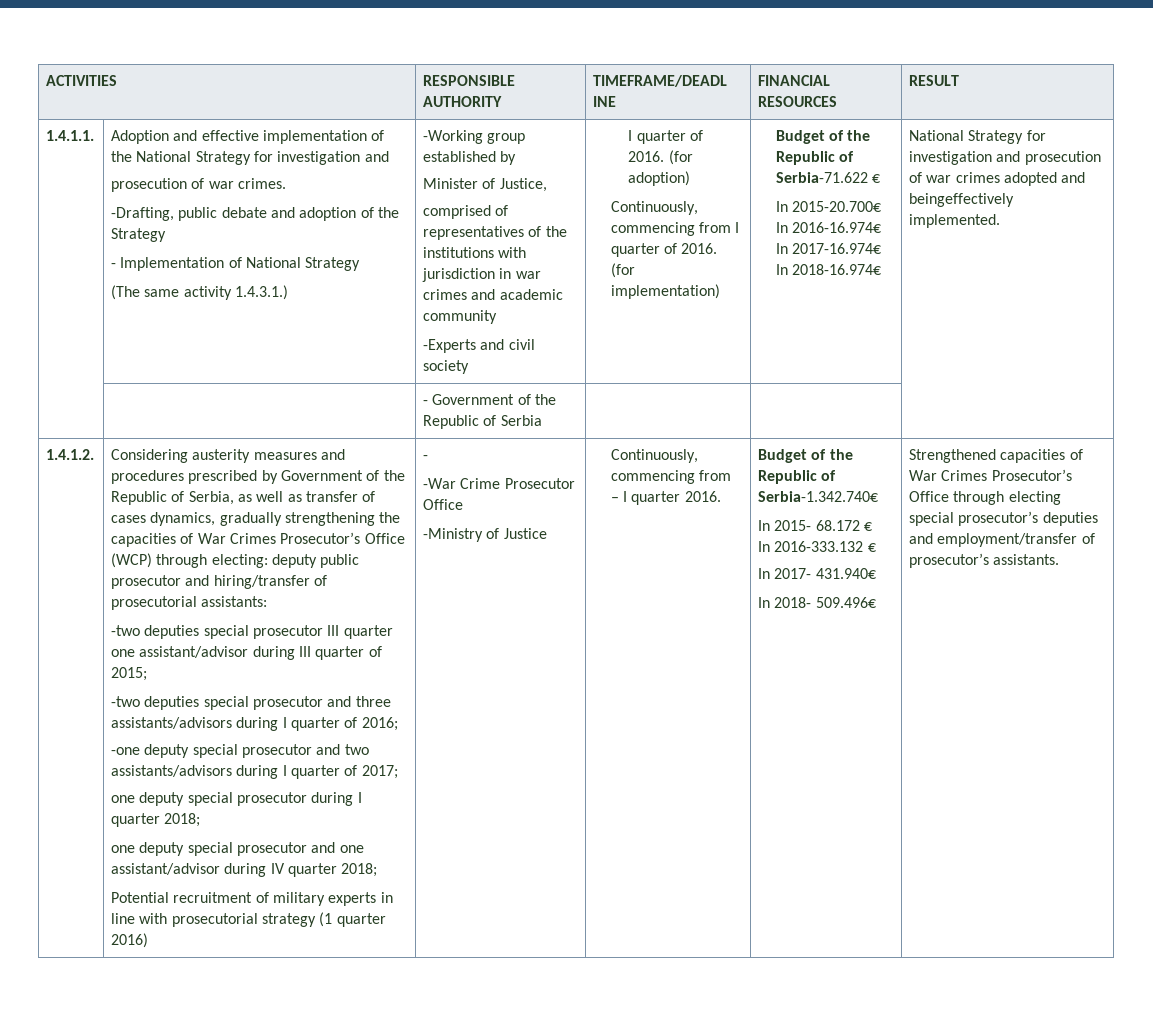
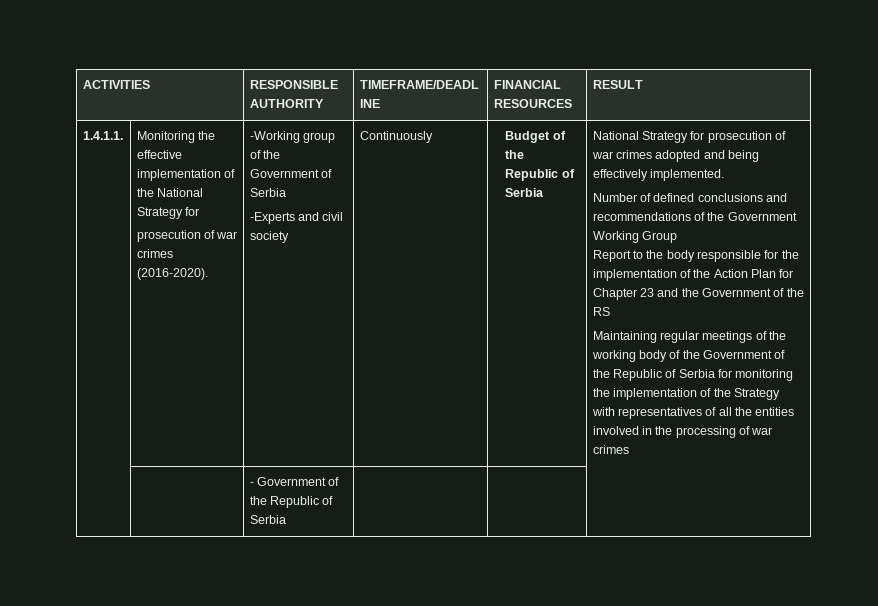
[111,130,198,144] Adoption and -> [136,131,215,143] Monitoring the
[277,151,389,165] [111,178,287,192] [111,207,400,221] [111,228,167,242] [111,257,361,271] [111,285,289,300] [423,130,526,144] [423,151,517,165] [423,178,547,192] [423,205,509,219] [423,226,567,240] [423,247,527,258] [422,268,541,282] [423,289,563,300] [423,310,498,324] [423,339,535,353] [423,360,470,374] [628,130,703,144] [628,150,693,165] [628,171,691,186] [610,201,698,215] [610,222,740,236] [610,243,718,257] [610,263,635,278] [610,284,720,299] [775,130,871,144] [775,151,855,165] [775,172,881,183] [775,201,882,212] [775,222,882,233] [775,243,882,254] [775,264,882,275] [909,130,1046,144] [909,151,1021,165] investigation and // prosecution of war crimes. // -Drafting, public debate and adoption of the Strategy // - Implementation of National Strategy // (The same activity 1.4.3.1.) | -Working group established by // Minister of Justice, // comprised of representatives of the institutions with jurisdiction in war crimes and academic community // -Experts and civil society | I quarter of 2016. (for adoption) // Continuously, commencing from I quarter of 2016. (for implementation) | Budget of the Republic of Serbia-71.622 € // In 2015-20.700€ In 2016-16.974€ In 2017-16.974€ In 2018-16.974€ | National Strategy for investigation and -> [136,230,238,242] [136,249,173,258] [136,268,208,280] [249,131,335,143] [249,150,280,159] [249,169,332,178] [249,188,286,197] [249,212,344,224] [249,231,289,243] [359,131,433,143] [505,131,566,143] [505,150,525,159] [505,169,575,181] [505,188,545,197] [592,131,705,143] // prosecution of war crimes (2016-2020). | -Working group of the Government of Serbia // -Experts and civil society | Continuously | Budget of the Republic of Serbia | National Strategy for
[909,193,1015,207] beingeffectively -> [728,150,760,162] [592,169,648,181] being effectively
(1001, 221) none -> [592,193,788,202] [592,212,797,221] [592,231,677,243] [592,250,799,262] [592,269,794,281] [592,288,804,300] [592,307,610,316] [592,331,787,343] [591,350,786,362] [592,369,794,381] [592,388,781,400] [591,407,795,419] [592,426,773,438] [592,445,629,454] // Number of defined conclusions and recommendations of the Government Working Group // Report to the body responsible for the implementation of the Action Plan for Chapter 23 and the Government of the RS // Maintaining regular meetings of the working body of the Government of the Republic of Serbia for monitoring the implementation of the Strategy with representatives of all the entities involved in the processing of war crimes
[46,449,95,460] [111,449,346,463] [111,470,405,484] [111,491,376,505] [111,512,401,526] [111,532,405,547] [111,553,360,568] [111,575,328,589] [111,596,268,610] [111,625,393,639] [111,646,382,660] [111,667,148,681] [111,696,391,710] [111,717,398,731] [111,744,369,758] [111,765,398,779] [111,792,362,806] [111,813,201,827] [111,842,364,856] [111,863,378,877] [111,892,393,906] [111,912,386,927] [111,933,149,948] [423,455,429,460] [423,478,575,489] [423,499,464,510] [423,528,547,542] [610,449,698,463] [610,470,732,484] [610,491,721,505] [758,449,853,463] [758,470,837,484] [758,491,879,502] [758,520,873,531] [758,541,876,552] [758,568,876,579] [758,597,876,608] [909,449,1083,463] [909,469,1072,481] [909,491,1061,505] [909,511,1098,526] [909,533,1095,547] [909,553,1060,568] // 1.4.1.2. | Considering austerity measures and procedures prescribed by Government of the Republic of Serbia, as well as transfer of cases dynamics, gradually strengthening the capacities of War Crimes Prosecutor’s Office (WCP) through electing: deputy public prosecutor and hiring/transfer of prosecutorial assistants: // -two deputies special prosecutor III quarter one assistant/advisor during III quarter of 2015; // -two deputies special prosecutor and three assistants/advisors during I quarter of 2016; // -one deputy special prosecutor and two assistants/advisors during I quarter of 2017; // one deputy special prosecutor during I quarter 2018; // one deputy special prosecutor and one assistant/advisor during IV quarter 2018; // Potential recruitment of military experts in line with prosecutorial strategy (1 quarter 2016) | - // -War Crime Prosecutor Office // -Ministry of Justice | Continuously, commencing from – I quarter 2016. | Budget of the Republic of Serbia-1.342.740€ // In 2015- 68.172 € // In 2016-333.132 € // In 2017- 431.940€ // In 2018- 509.496€ | Strengthened capacities of War Crimes Prosecutor’s Office through electing special prosecutor’s deputies and employment/transfer of prosecutor’s assistants. -> (286, 519) none

